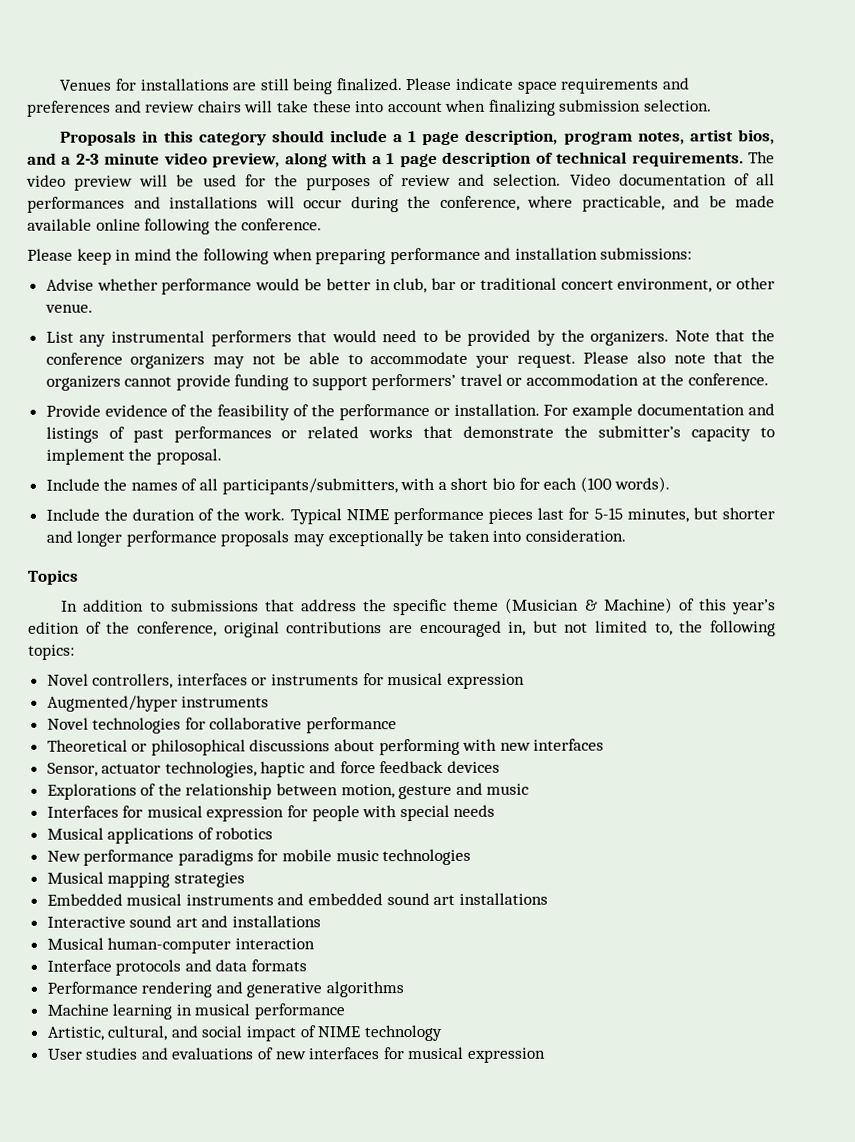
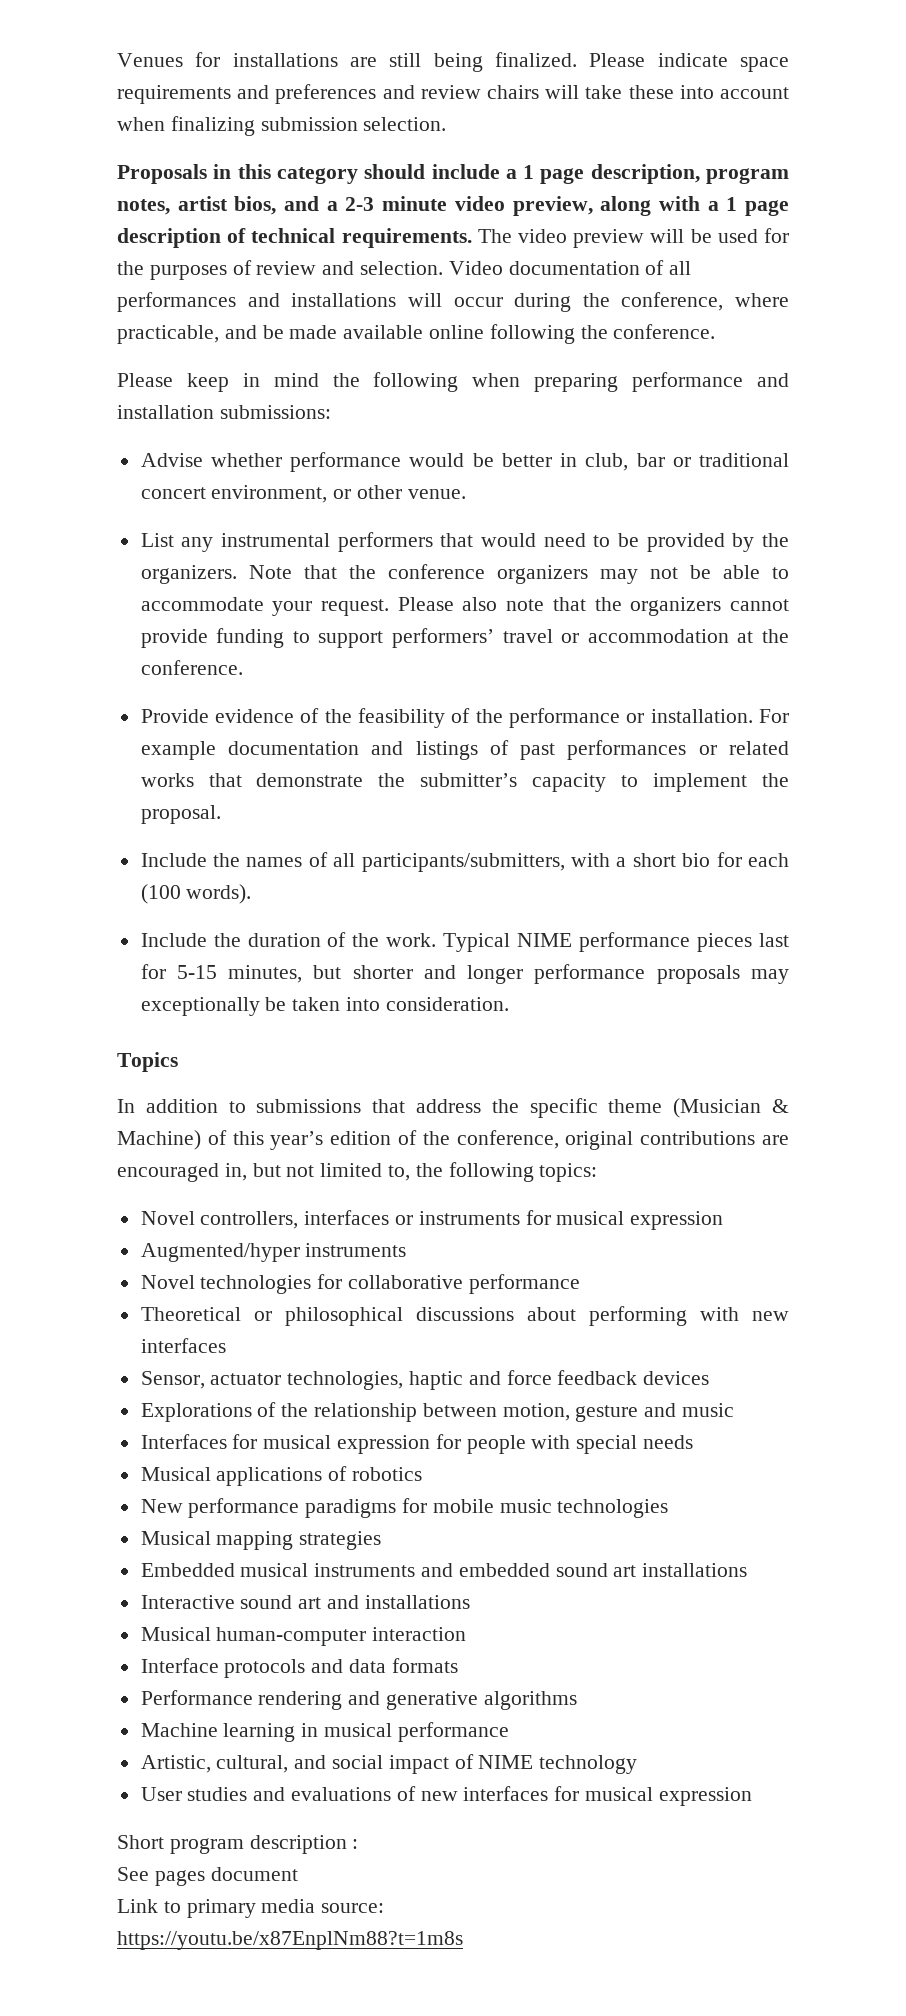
(547, 1055) none -> [117,1835,359,1854] [117,1867,298,1886] [117,1899,385,1918] [117,1931,463,1950] // Short program description : // See pages document // Link to primary media source: // https://youtu.be/x87EnplNm88?t=1m8s

